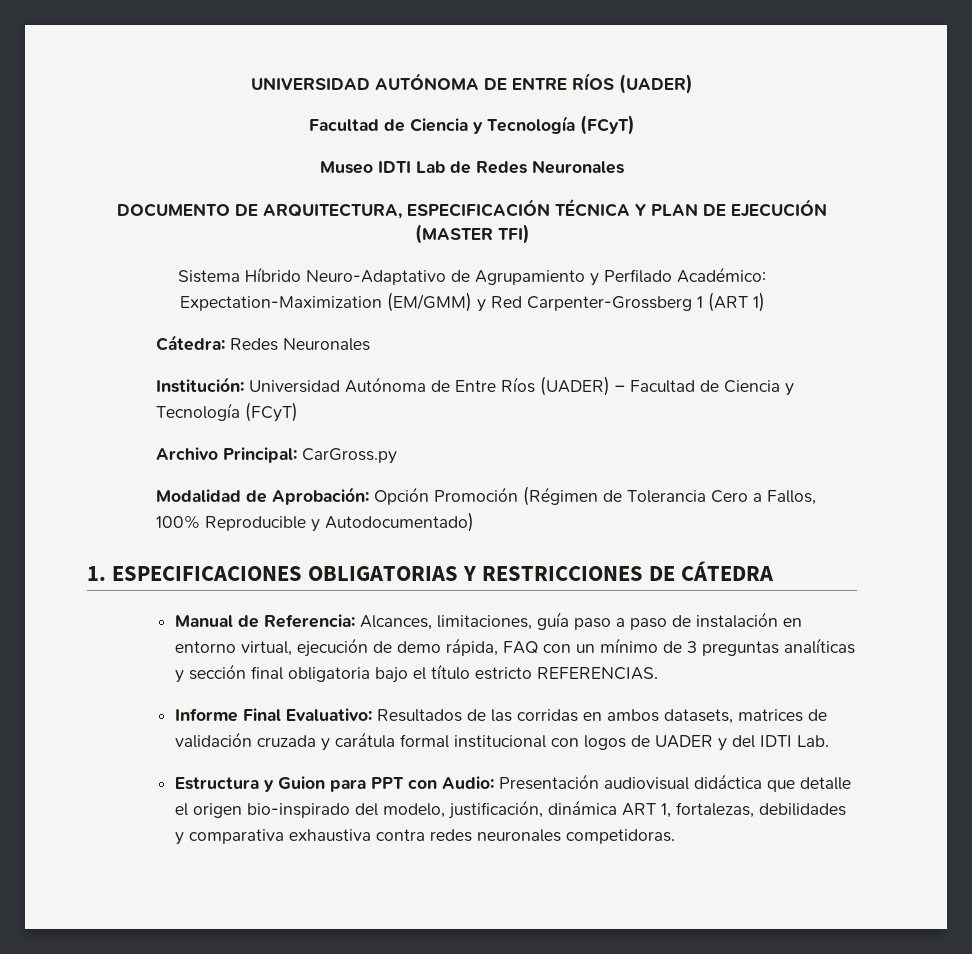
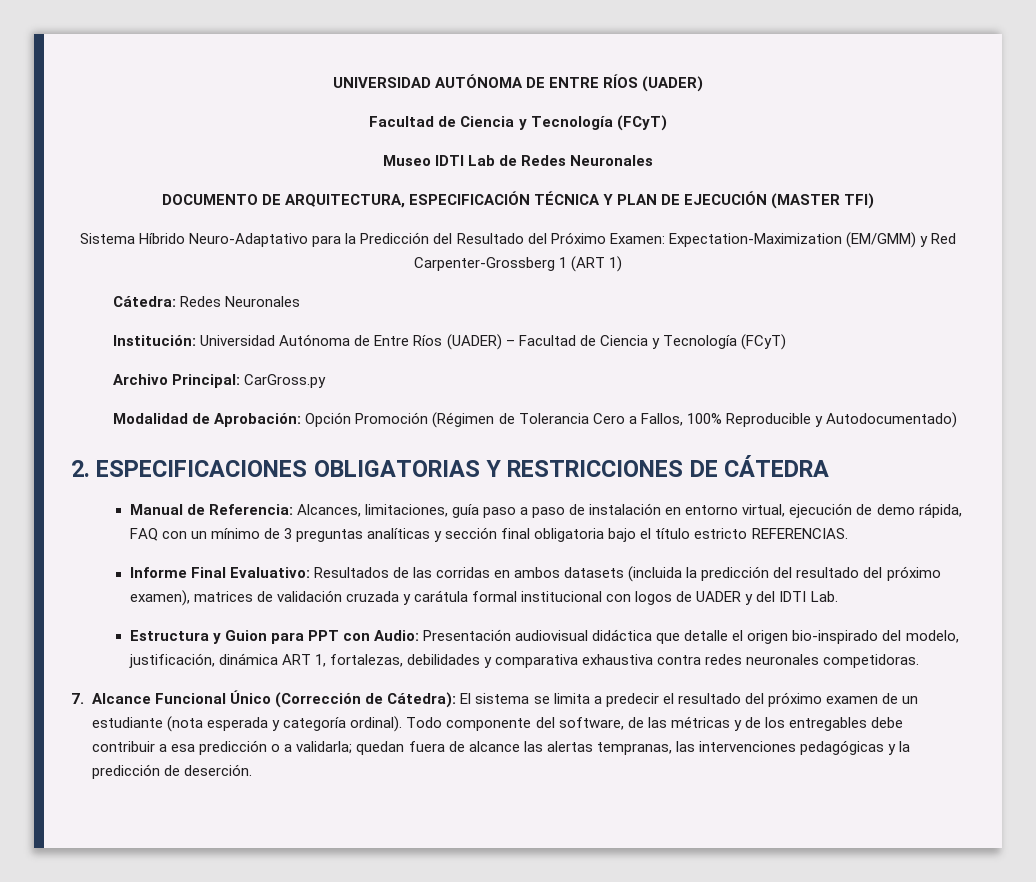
[451,267,766,286] de Agrupamiento y Perfilado Académico: -> [312,232,665,247] para la Predicción del Resultado del Próximo Examen:
[87,566,106,581] 1. -> [71,460,90,477] 2.
[663,709,733,724] datasets, -> [564,566,941,582] [129,590,190,606] datasets (incluida la predicción del resultado del próximo examen),
(675, 836) none -> [71,690,919,708] [92,716,903,732] [92,740,911,755] [92,764,253,779] // 7. Alcance Funcional Único (Corrección de Cátedra): El sistema se limita a predecir el resultado del próximo examen de un estudiante (nota esperada y categoría ordinal). Todo componente del software, de las métricas y de los entregables debe contribuir a esa predicción o a validarla; quedan fuera de alcance las alertas tempranas, las intervenciones pedagógicas y la predicción de deserción.

